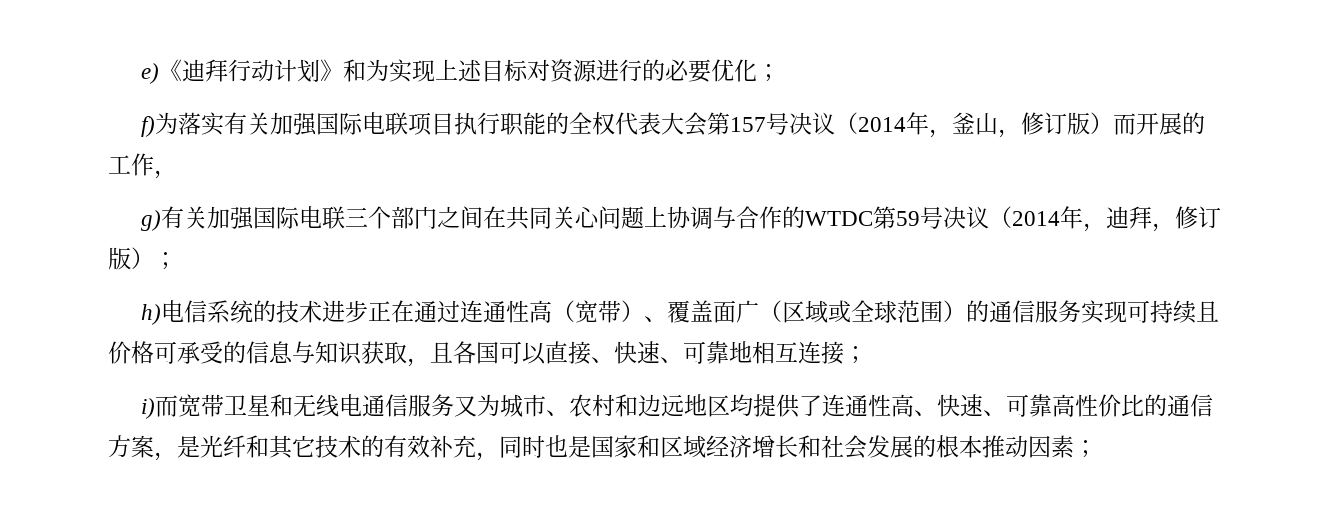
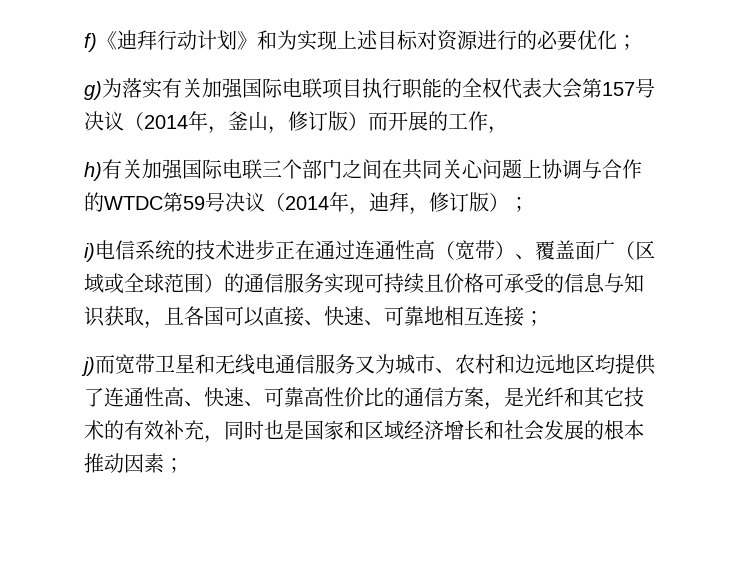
[141,63,160,84] e) -> [84,33,97,52] f)
[141,116,156,137] f) -> [84,81,102,100] g)
[141,210,162,231] g) -> [84,162,102,181] h)
[141,304,162,325] h) -> [84,243,95,262] i)
[141,398,156,419] i) -> [81,357,95,376] j)

